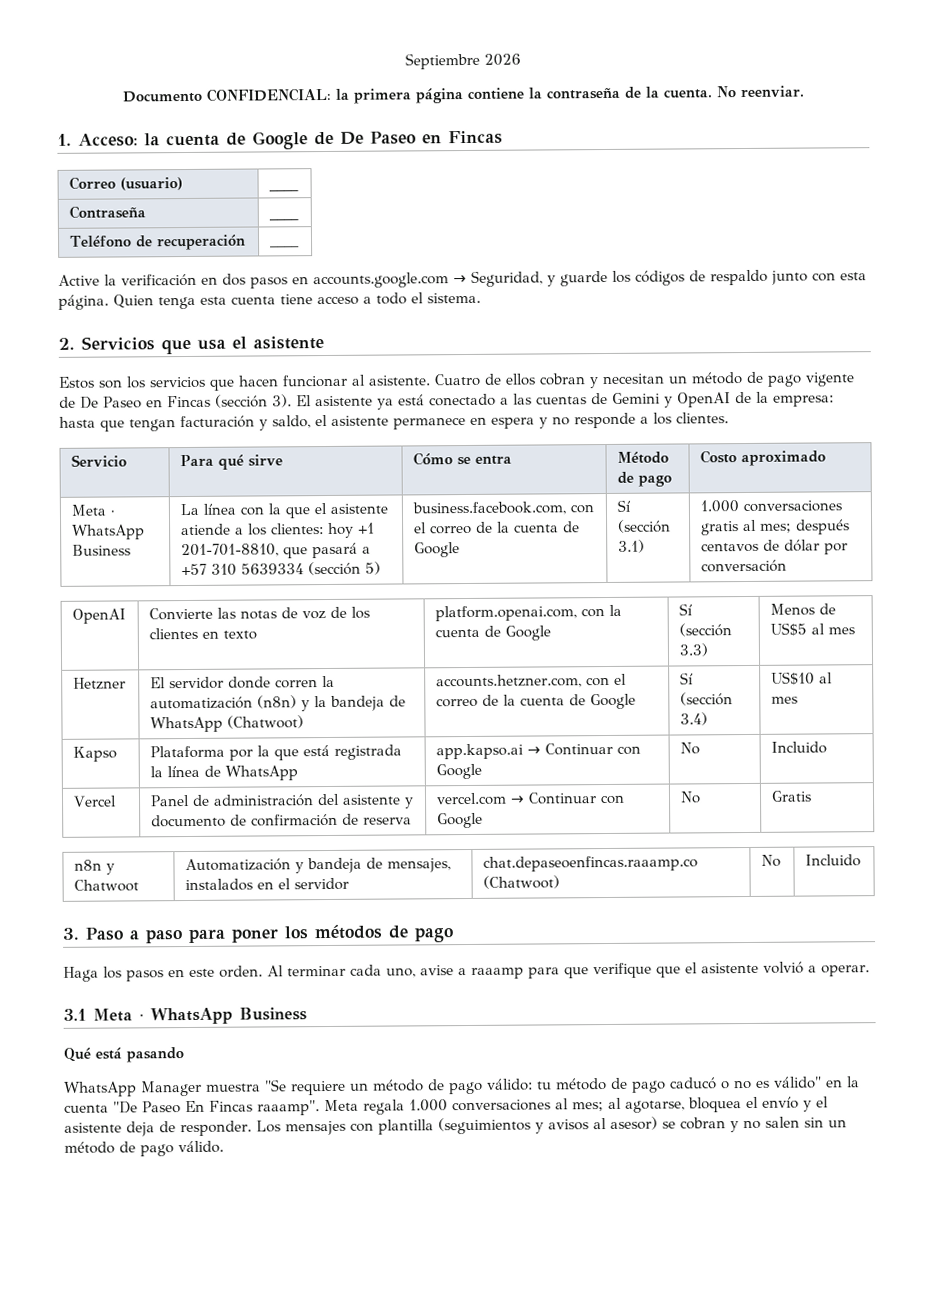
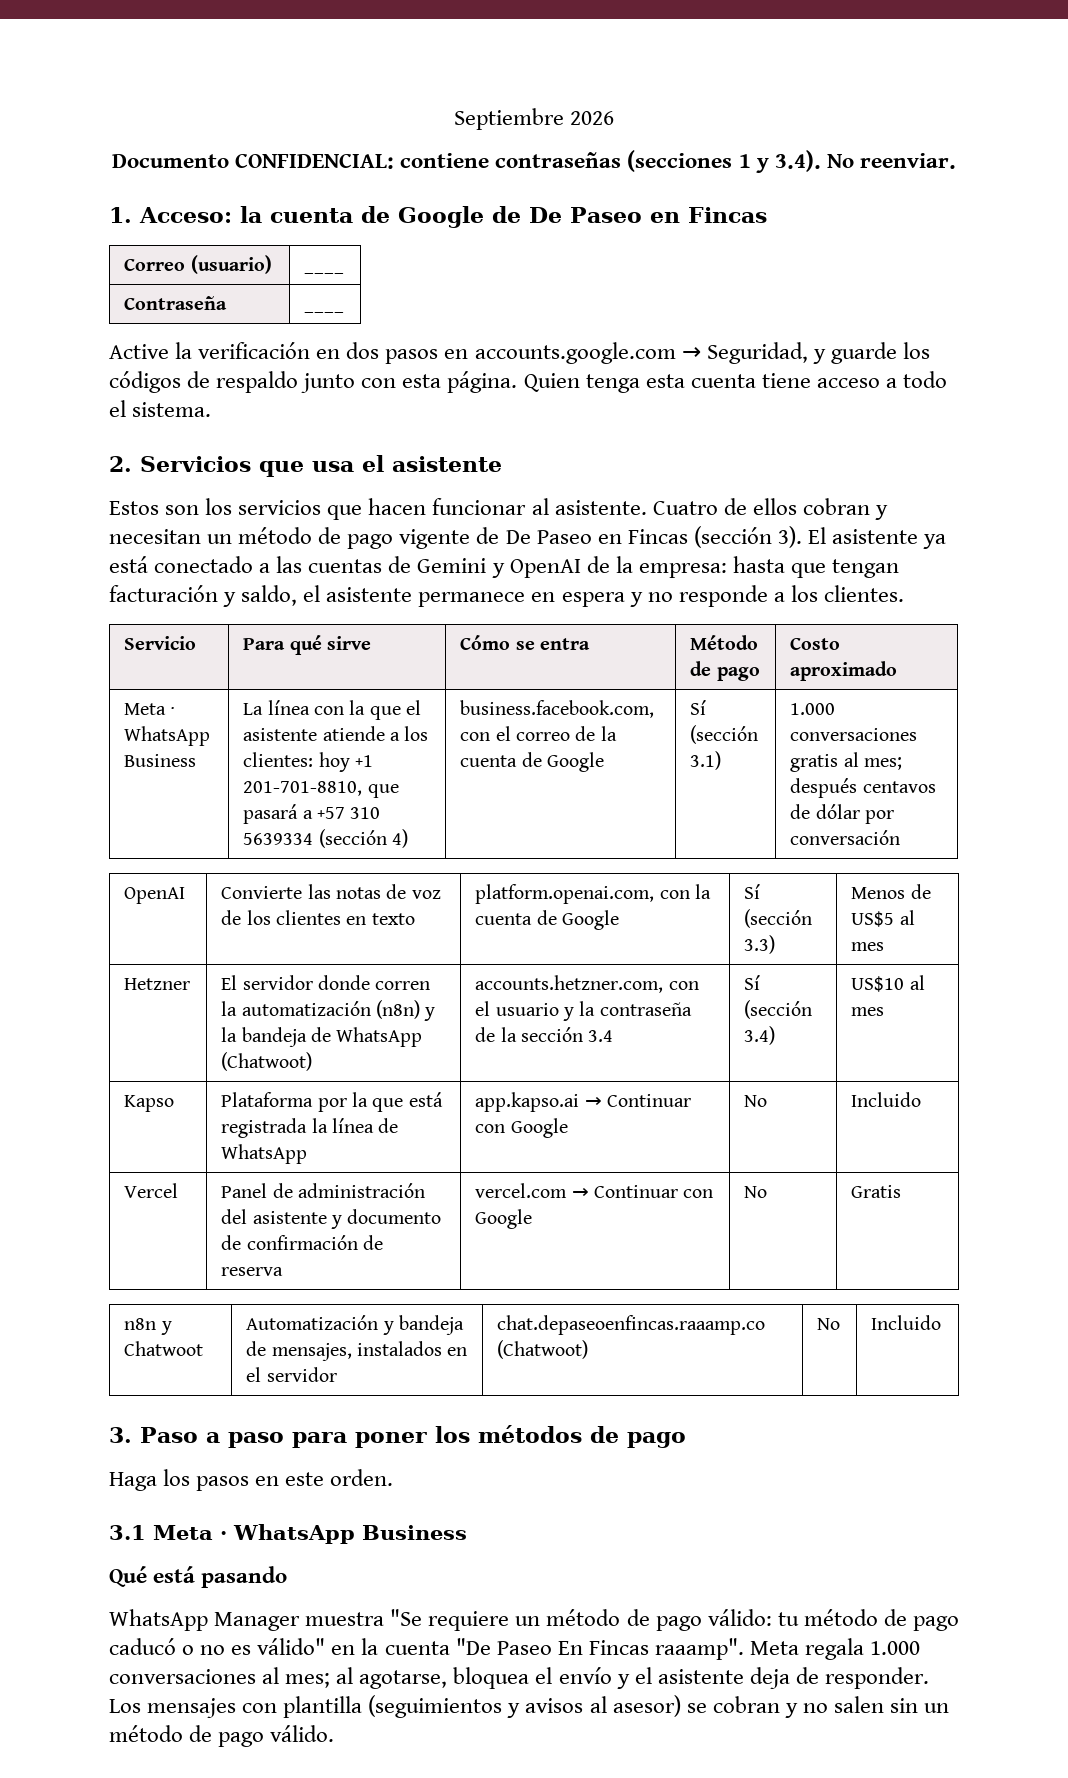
[334,86,713,104] la primera página contiene la contraseña de la cuenta. -> [400,150,821,173] contiene contraseñas (secciones 1 y 3.4).
[68,234,246,251] [269,245,300,248] // Teléfono de recuperación | ____ -> (345, 311) none
[364,561,381,575] 5) -> [391,829,408,848] 4)
[435,693,636,710] correo de la cuenta de Google -> [495,1001,692,1021] [475,1027,614,1042] usuario y la contraseña de la sección 3.4
[267,961,870,979] Al terminar cada uno, avise a raaamp para que verifique que el asistente volvió a operar. -> (394, 1477) none

